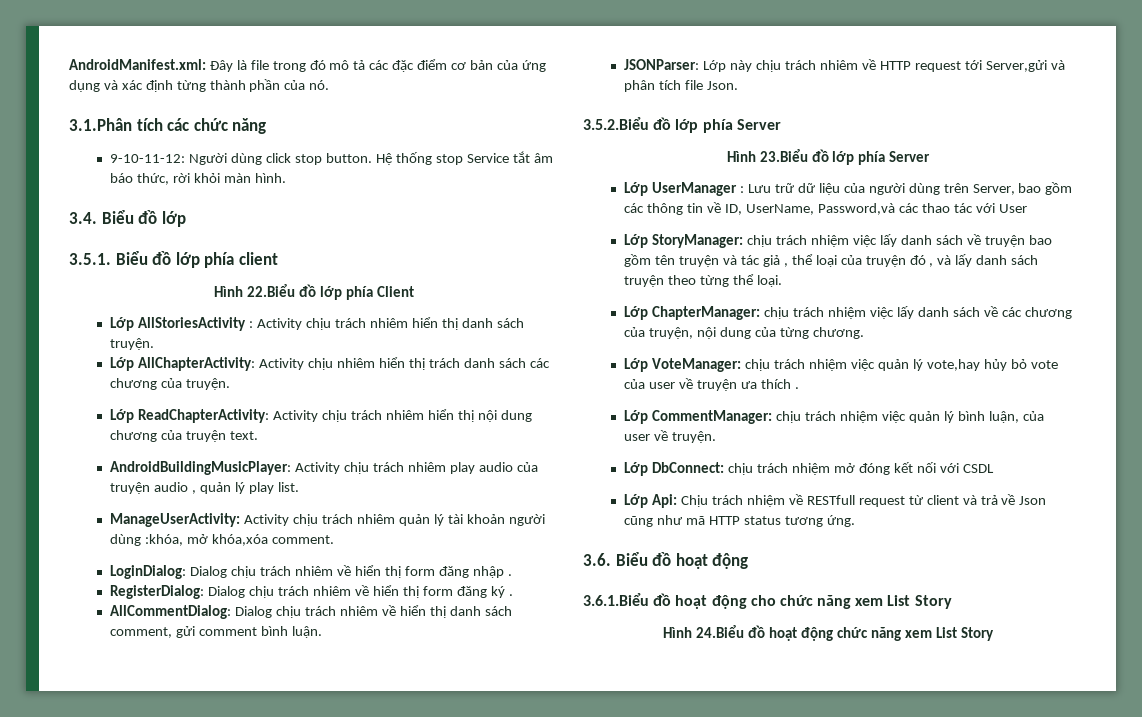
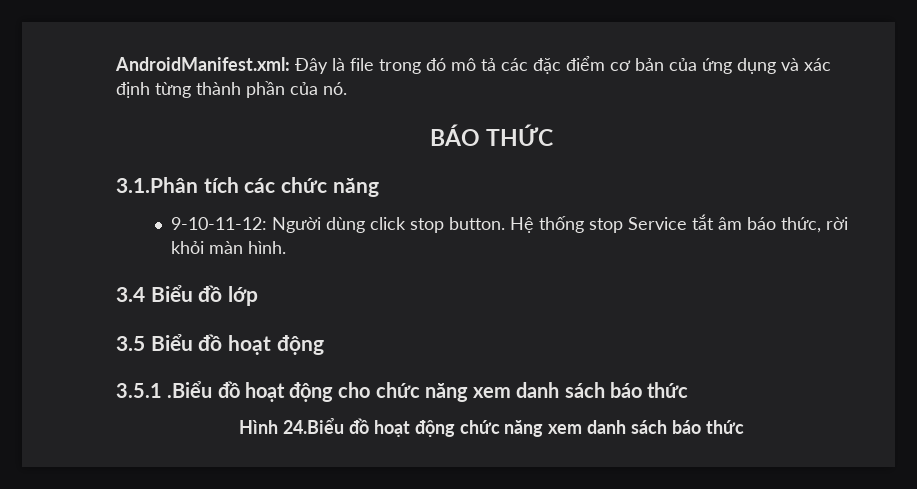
(330, 85) none -> [429,124,554,146] // BÁO THỨC
[69,212,97,224] 3.4. -> [116,287,145,302] 3.4
[69,251,278,268] [214,284,414,300] [110,317,524,331] [110,338,155,350] [110,357,550,371] [110,378,231,390] [110,409,532,423] [110,430,259,442] [110,461,538,475] [110,482,299,494] [110,513,545,527] [110,534,335,546] [110,565,512,579] [110,585,513,599] [110,605,512,619] [110,626,323,638] [624,59,1065,72] [624,80,739,92] [583,117,781,133] [726,149,931,165] [624,182,1073,196] [624,202,1027,215] [624,234,1052,248] [624,254,1039,267] [624,274,783,287] [624,306,1072,320] [624,327,864,339] [624,358,1058,372] [624,378,799,391] [624,410,1044,424] [624,430,717,443] [624,462,994,476] [624,494,1047,508] [624,515,855,527] [583,553,611,566] 3.5.1. Biểu đồ lớp phía client // Hình 22.Biểu đồ lớp phía Client // Lớp AllStoriesActivity : Activity chịu trách nhiêm hiển thị danh sách truyện. // Lớp AllChapterActivity: Activity chịu nhiêm hiển thị trách danh sách các chương của truyện. // Lớp ReadChapterActivity: Activity chịu trách nhiêm hiển thị nội dung chương của truyện text. // AndroidBuildingMusicPlayer: Activity chịu trách nhiêm play audio của truyện audio , quản lý play list. // ManageUserActivity: Activity chịu trách nhiêm quản lý tài khoản người dùng :khóa, mở khóa,xóa comment. // LoginDialog: Dialog chịu trách nhiêm về hiển thị form đăng nhập . // RegisterDialog: Dialog chịu trách nhiêm về hiển thị form đăng ký . // AllCommentDialog: Dialog chịu trách nhiêm về hiển thị danh sách comment, gửi comment bình luận. // JSONParser: Lớp này chịu trách nhiêm về HTTP request tới Server,gửi và phân tích file Json. // 3.5.2.Biểu đồ lớp phía Server // Hình 23.Biểu đồ lớp phía Server // Lớp UserManager : Lưu trữ dữ liệu của người dùng trên Server, bao gồm các thông tin về ID, UserName, Password,và các thao tác với User // Lớp StoryManager: chịu trách nhiệm việc lấy danh sách về truyện bao gồm tên truyện và tác giả , thể loại của truyện đó , và lấy danh sách truyện theo từng thể loại. // Lớp ChapterManager: chịu trách nhiệm việc lấy danh sách về các chương của truyện, nội dung của từng chương. // Lớp VoteManager: chịu trách nhiệm việc quản lý vote,hay hủy bỏ vote của user về truyện ưa thích . // Lớp CommentManager: chịu trách nhiệm việc quản lý bình luận, của user về truyện. // Lớp DbConnect: chịu trách nhiệm mở đóng kết nối với CSDL // Lớp Api: Chịu trách nhiệm về RESTfull request từ client và trả về Json cũng như mã HTTP status tương ứng. // 3.6. -> [116,336,145,351] 3.5
[583,593,649,606] 3.6.1.Biểu -> [116,381,213,398] 3.5.1 .Biểu
[887,595,952,609] List Story -> [516,382,689,398] danh sách báo thức
[935,627,994,641] List Story -> [587,420,744,434] danh sách báo thức

